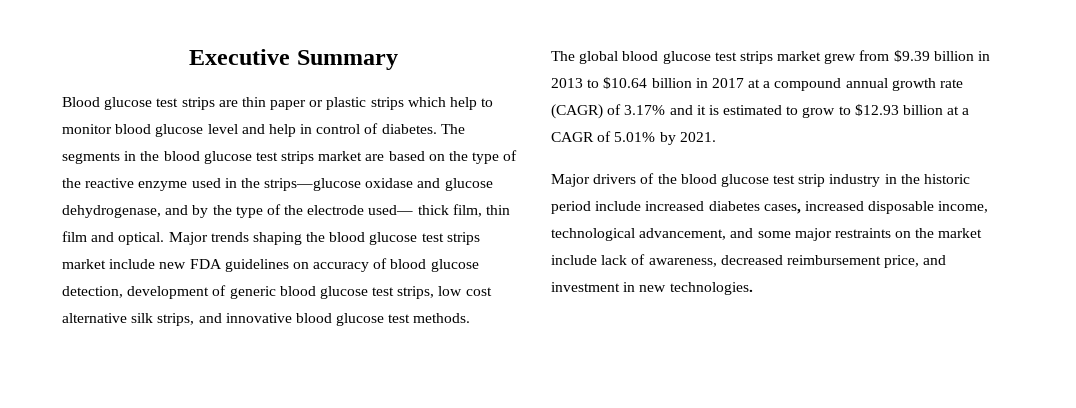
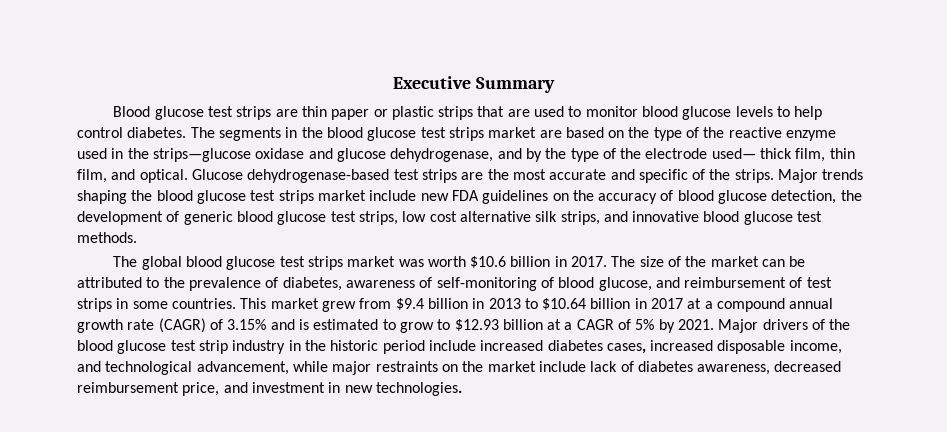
[407,97,478,110] which help -> [477,106,565,117] that are used
[207,123,379,137] level and help in control of -> [735,106,823,120] [77,127,123,138] levels to help control
[62,231,87,242] film -> [77,169,107,183] film,
(165, 238) none -> [191,169,774,183] Glucose dehydrogenase-based test strips are the most accurate and specific of the strips.
(309, 265) none -> [572,190,594,201] the
(123, 292) none -> [840,190,862,201] the
(822, 56) none -> [398,256,806,268] [77,277,832,291] [77,298,319,312] was worth $10.6 billion in 2017. The size of the market can be attributed to the prevalence of diabetes, awareness of self-monitoring of blood glucose, and reimbursement of test strips in some countries. This market
[893,50,930,62] $9.39 -> [395,298,424,310] $9.4
[624,105,706,115] 3.17% and it -> [227,319,295,330] 3.15% and
[614,132,656,142] 5.01% -> [635,319,655,330] 5%
(716, 137) // -> (715, 324) none
(989, 207) none -> [77,361,101,372] and
[730,228,791,238] and some -> [292,361,328,372] while
(646, 259) none -> [637,361,693,372] diabetes

